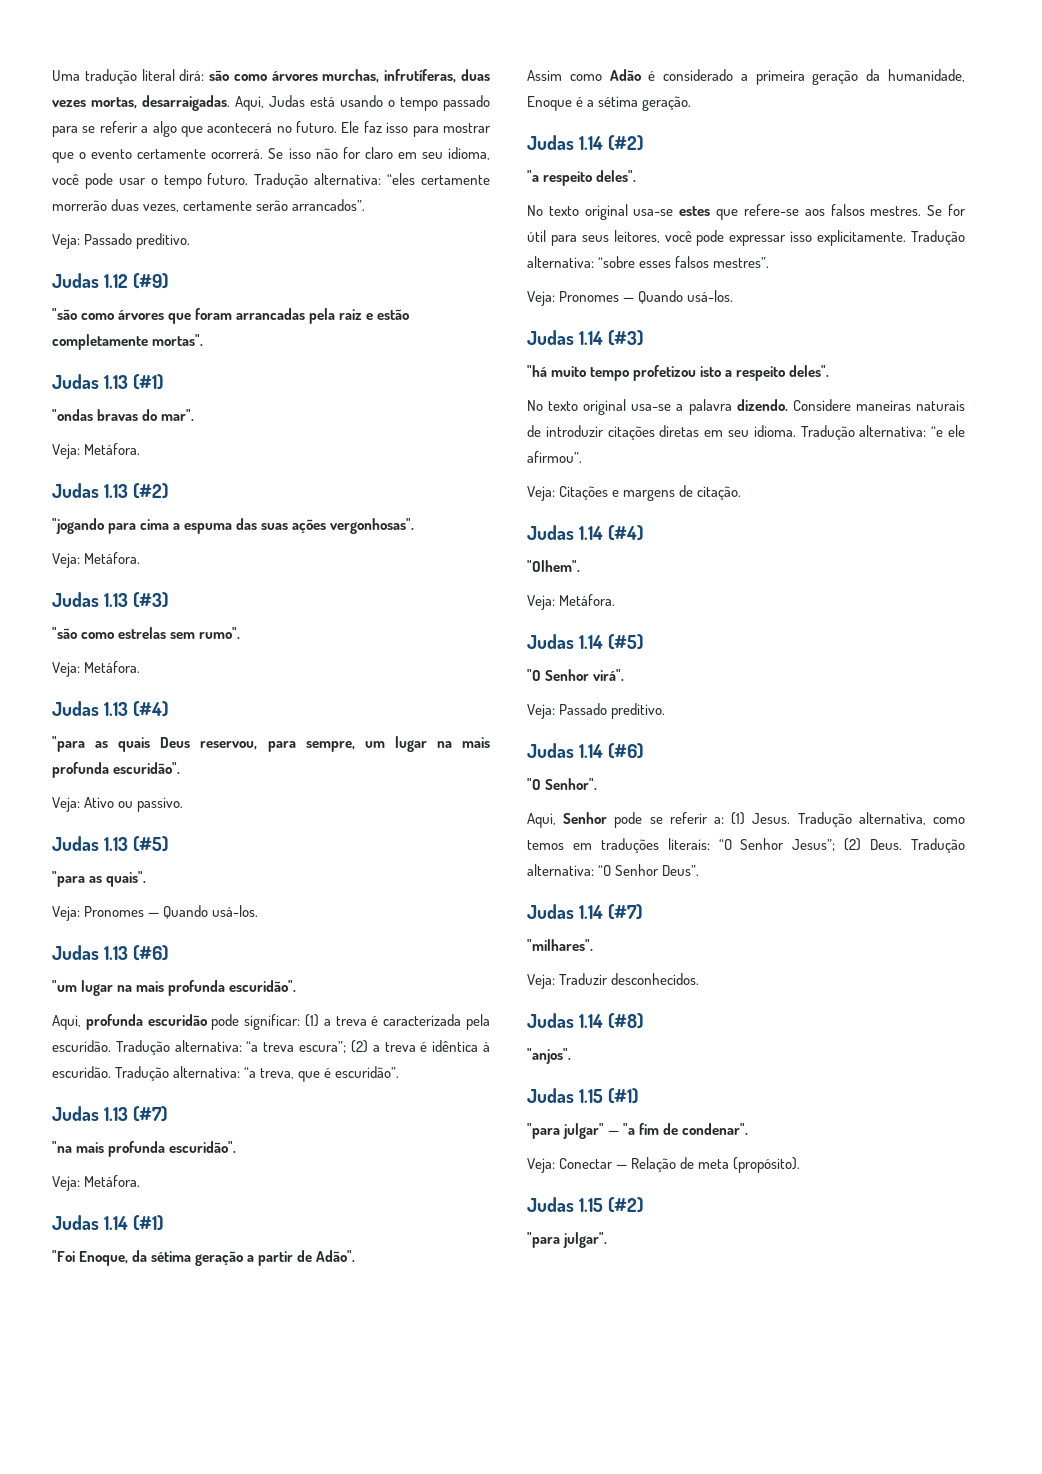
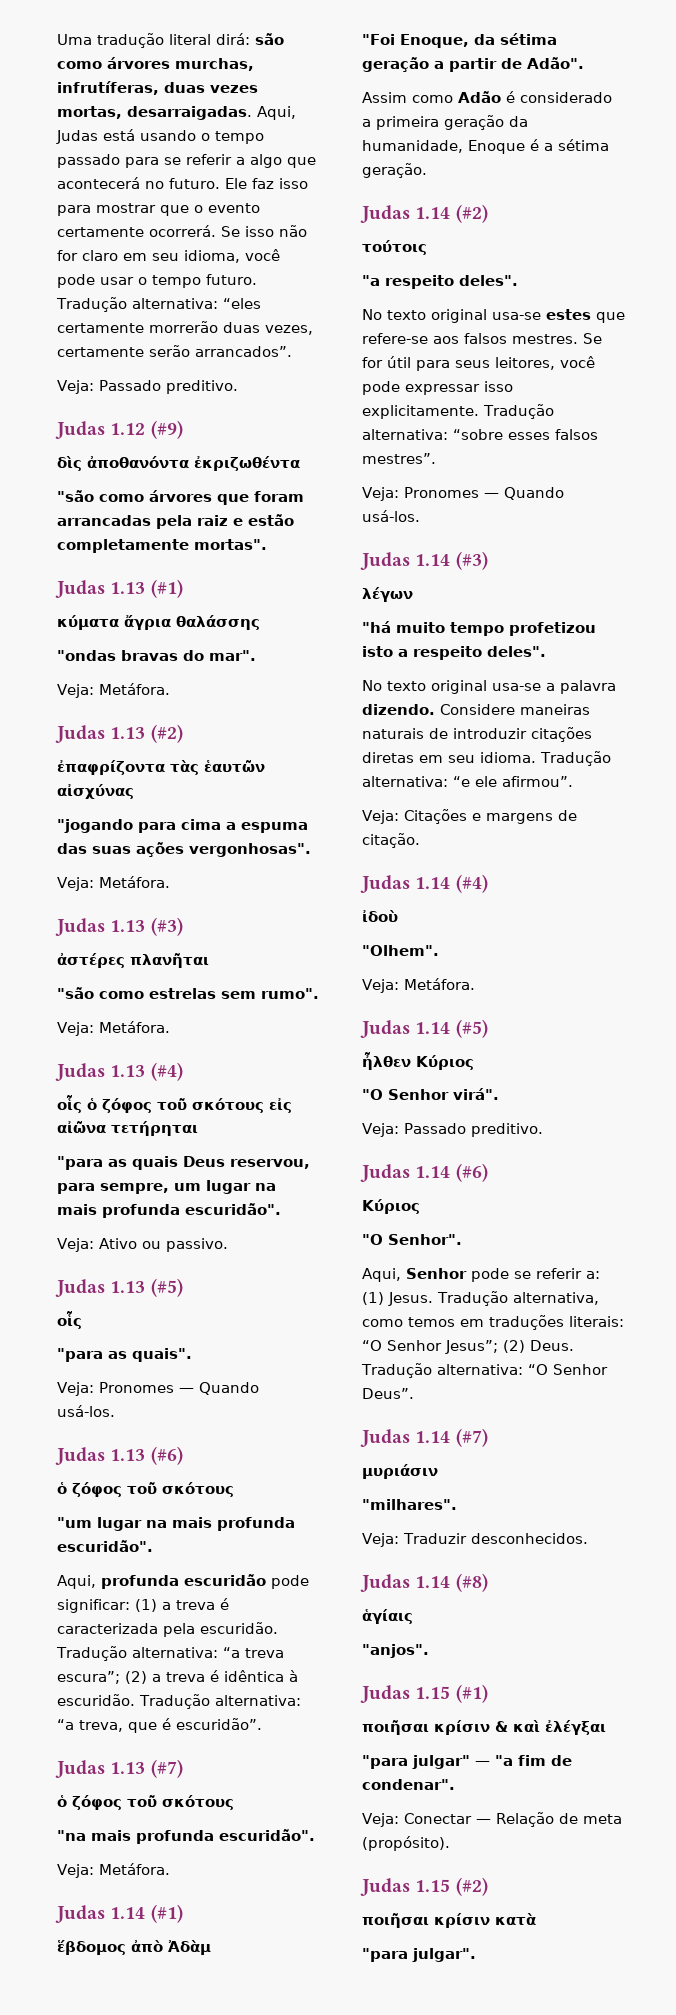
(169, 281) none -> [57,456,300,471] // δὶς ἀποθανόντα ἐκριζωθέντα
(164, 382) none -> [57,615,260,630] // κύματα ἄγρια θαλάσσης
(169, 491) none -> [57,760,265,775] [57,784,134,799] // ἐπαφρίζοντα τὰς ἑαυτῶν αἰσχύνας
(169, 600) none -> [57,953,209,968] // ἀστέρες πλανῆται
(169, 709) none -> [57,1095,292,1113] [57,1121,198,1136] // οἷς ὁ ζόφος τοῦ σκότους εἰς αἰῶνα τετήρηται
(169, 844) none -> [57,1311,82,1329] // οἷς
(169, 953) none -> [57,1482,234,1497] // ὁ ζόφος τοῦ σκότους
(168, 1114) none -> [57,1795,234,1810] // ὁ ζόφος τοῦ σκότους
(164, 1223) none -> [57,1940,211,1955] // ἕβδομος ἀπὸ Ἀδὰμ
(644, 143) none -> [362,240,427,255] // τούτοις
(644, 338) none -> [362,587,413,602] // λέγων
(644, 533) none -> [362,910,398,922] // ἰδοὺ
(644, 642) none -> [362,1052,474,1070] // ἦλθεν Κύριος
(644, 751) none -> [362,1199,420,1214] // Κύριος
(643, 912) none -> [362,1464,438,1479] // μυριάσιν
(644, 1021) none -> [362,1609,413,1624] // ἁγίαις
(639, 1096) none -> [362,1720,606,1735] // ποιῆσαι κρίσιν & καὶ ἐλέγξαι
(644, 1205) none -> [362,1913,536,1928] // ποιῆσαι κρίσιν κατὰ

